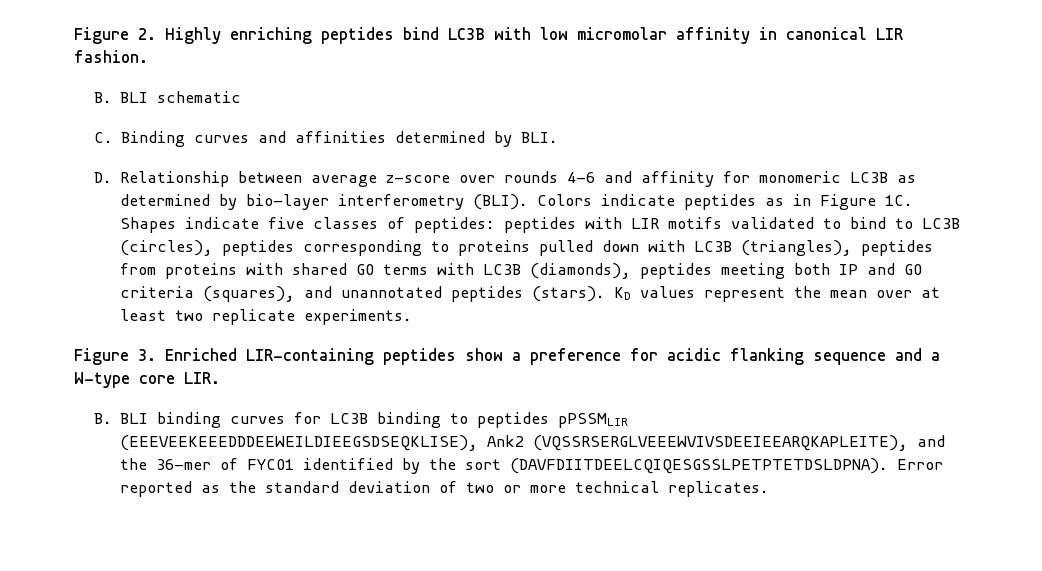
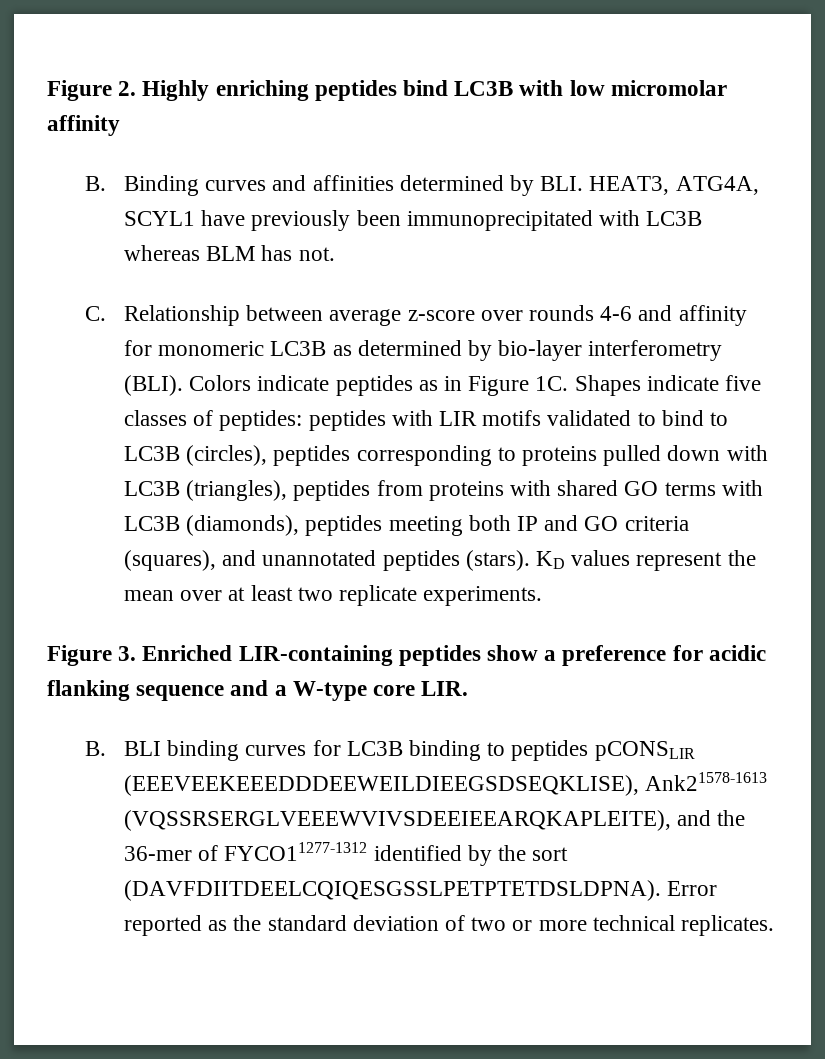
[759,27,903,40] [74,50,148,63] [93,91,241,103] [93,132,113,143] in canonical LIR fashion. // B. BLI schematic // C. -> [85,176,107,191] // B.
[93,172,112,183] // D. -> [589,176,759,195] [123,210,703,231] [123,245,335,261] [85,306,107,321] HEAT3, ATG4A, SCYL1 have previously been immunoprecipitated with LC3B whereas BLM has not. // C.
[557,413,628,428] [119,435,524,451] pPSSMLIR (EEEVEEKEEEDDDEEWEILDIEEGSDSEQKLISE), Ank2 -> [594,741,695,761] [123,772,768,796] pCONSLIR (EEEVEEKEEEDDDEEWEILDIEEGSDSEQKLISE), Ank21578-1613
[246,459,294,470] FYCO1 -> [224,842,368,861] FYCO11277-1312

